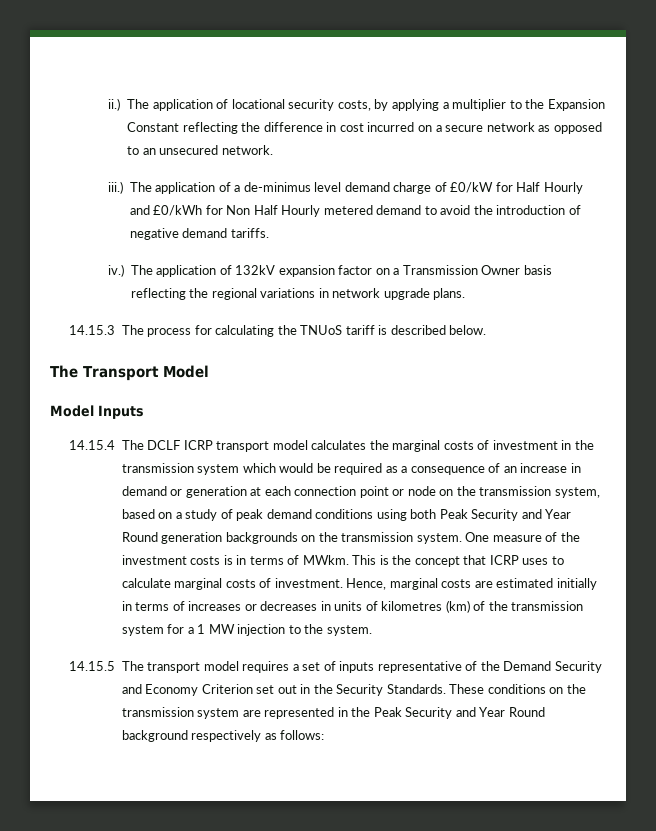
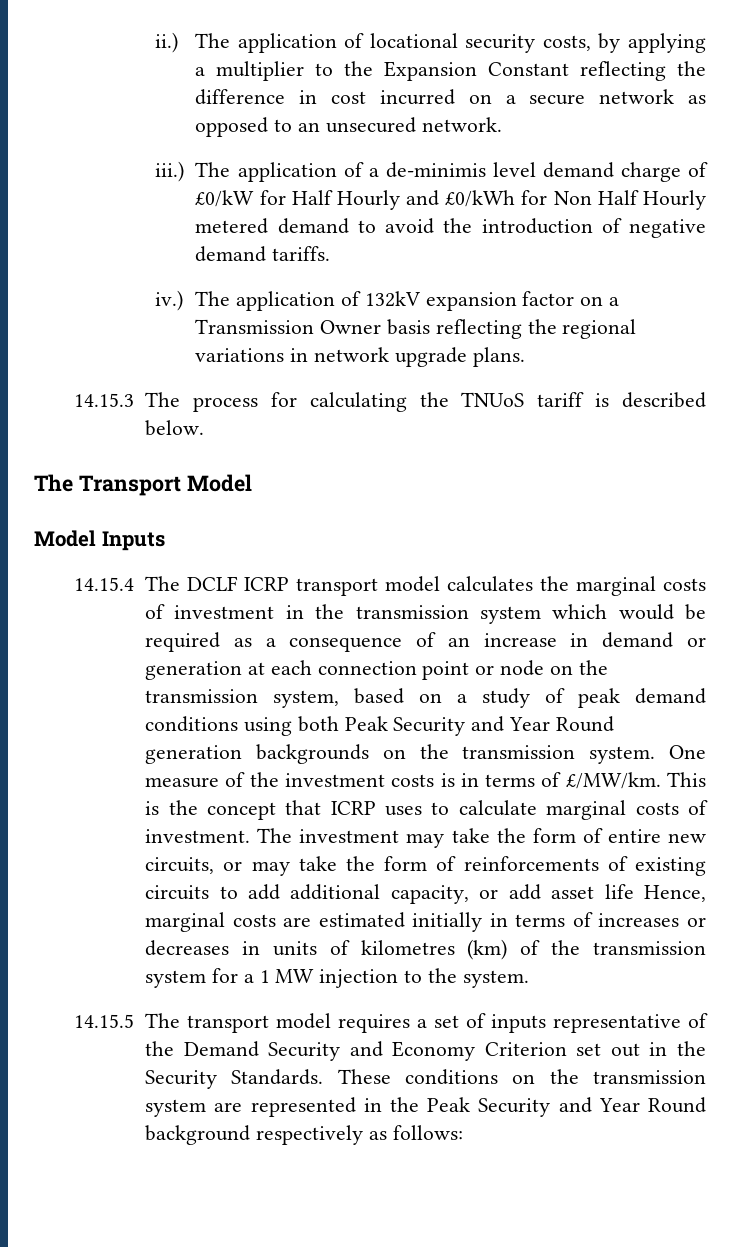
[243,182,311,192] de-minimus -> [385,162,486,178] de-minimis
[302,555,349,565] MWkm. -> [565,772,661,789] £/MW/km.
(343, 583) none -> [257,828,706,848] [145,856,706,876] [145,884,634,904] The investment may take the form of entire new circuits, or may take the form of reinforcements of existing circuits to add additional capacity, or add asset life

